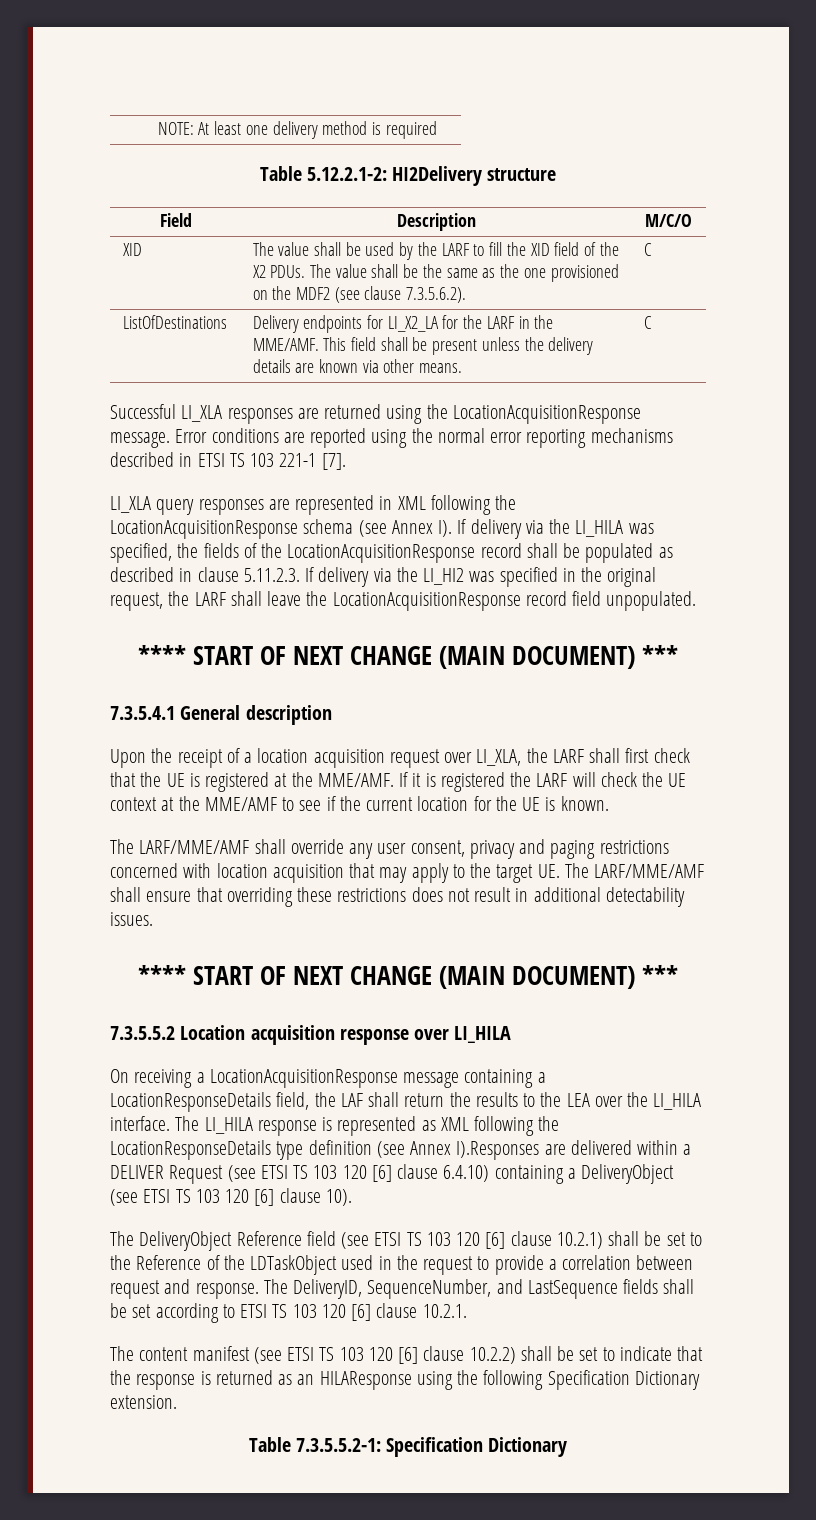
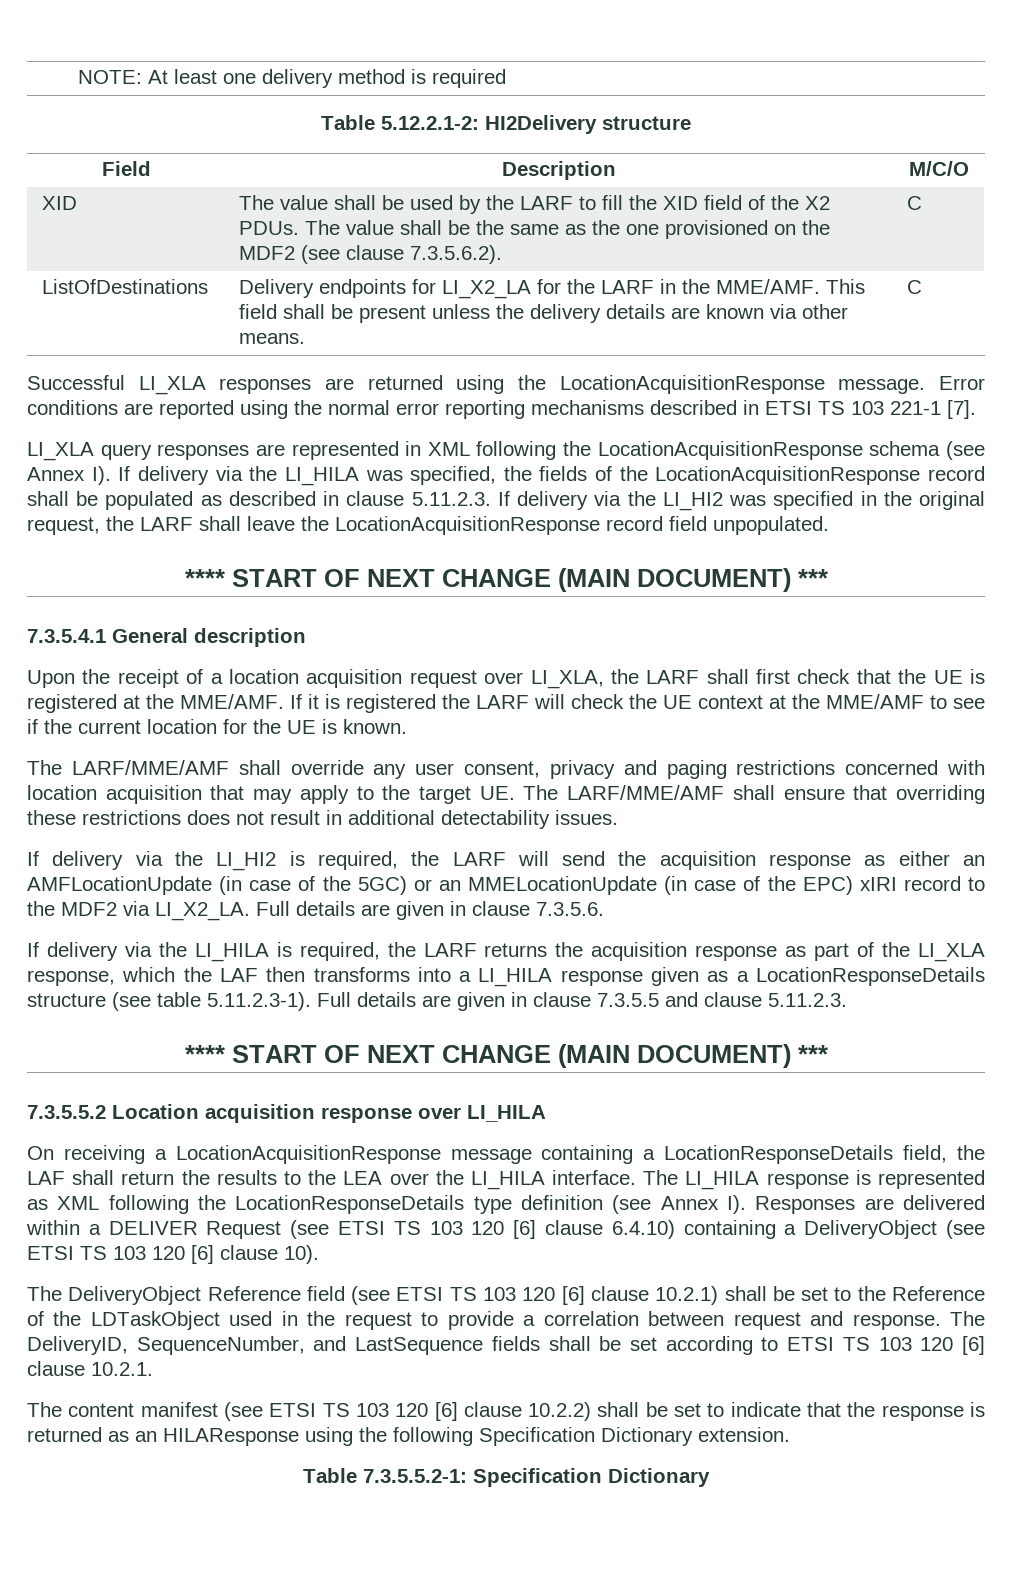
(153, 919) none -> [27,851,985,871] [27,876,985,895] [27,901,604,921] [27,942,986,962] [27,967,985,987] [27,992,847,1011] // If delivery via the LI_HI2 is required, the LARF will send the acquisition response as either an AMFLocationUpdate (in case of the 5GC) or an MMELocationUpdate (in case of the EPC) xIRI record to the MDF2 via LI_X2_LA. Full details are given in clause 7.3.5.6. // If delivery via the LI_HILA is required, the LARF returns the acquisition response as part of the LI_XLA response, which the LAF then transforms into a LI_HILA response given as a LocationResponseDetails structure (see table 5.11.2.3-1). Full details are given in clause 7.3.5.5 and clause 5.11.2.3.
[456,1141,540,1160] I).Responses -> [727,1195,856,1214] I). Responses

